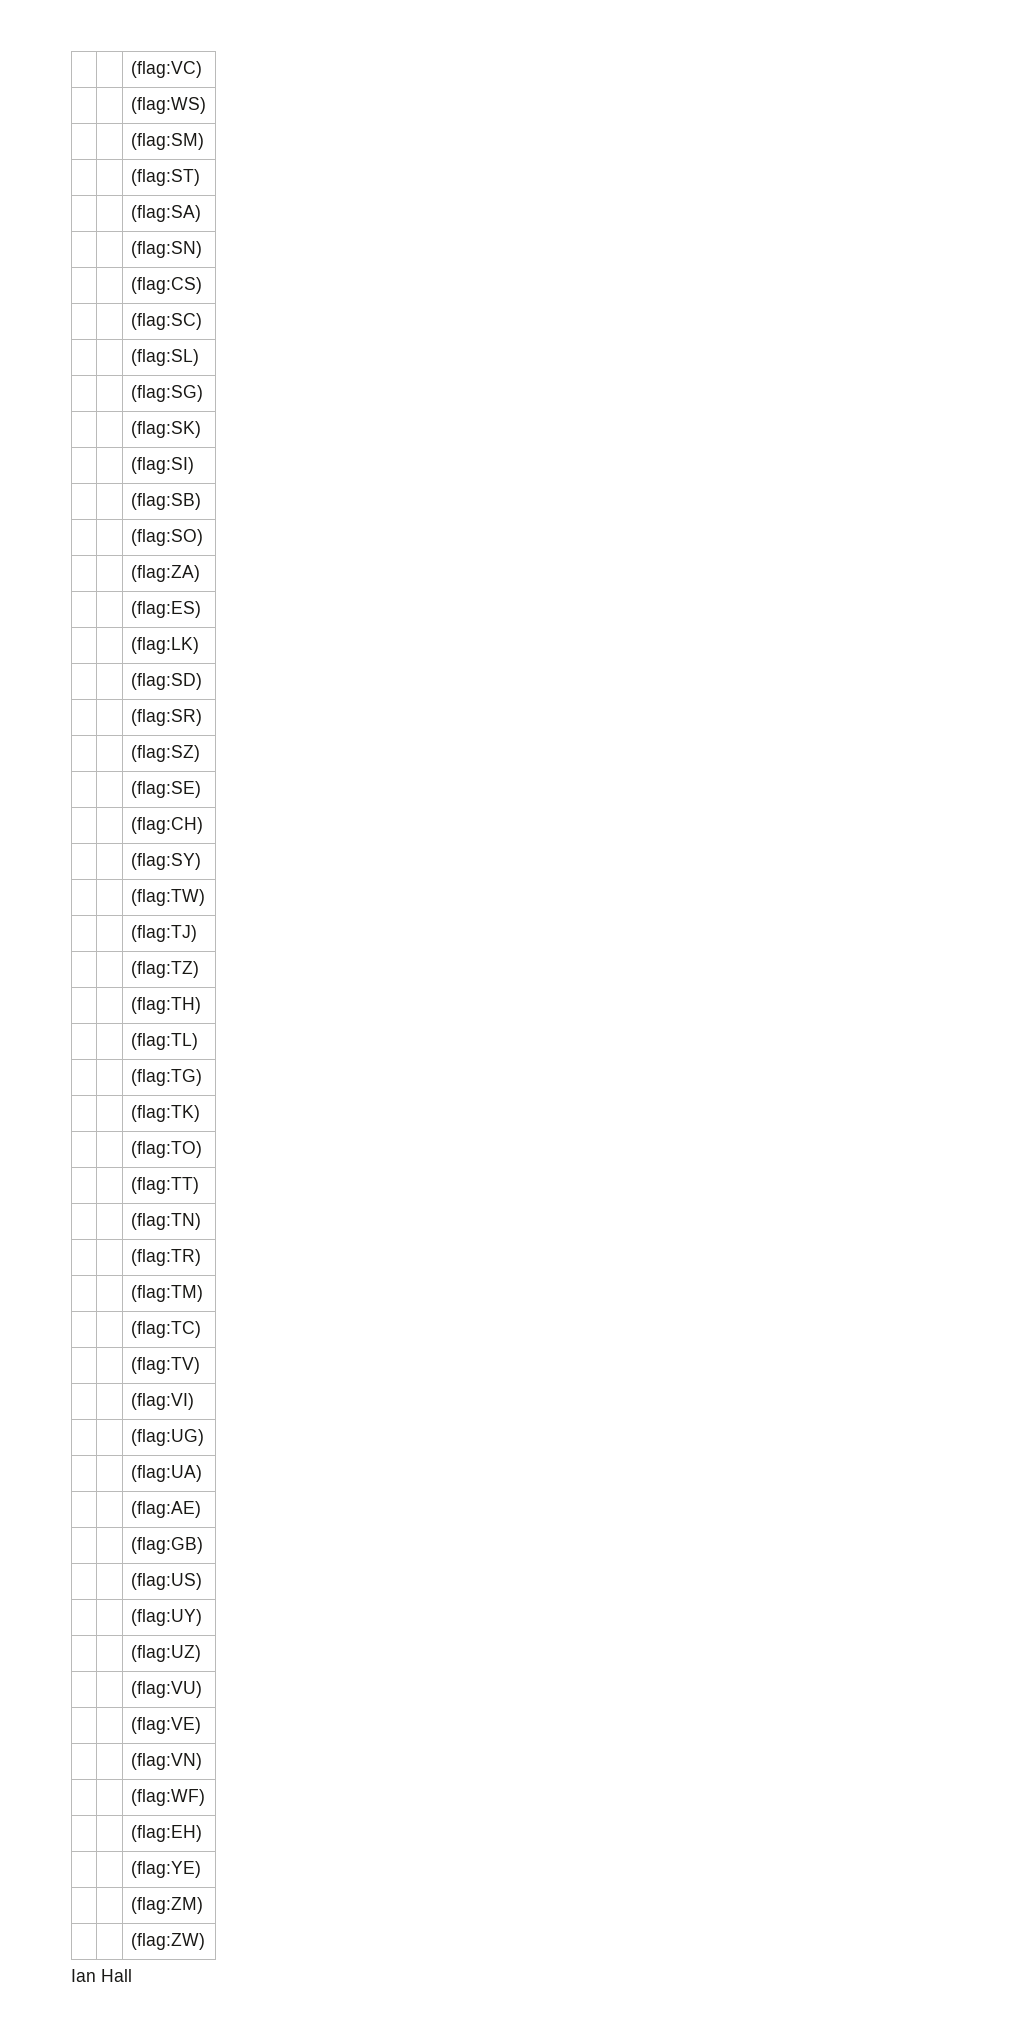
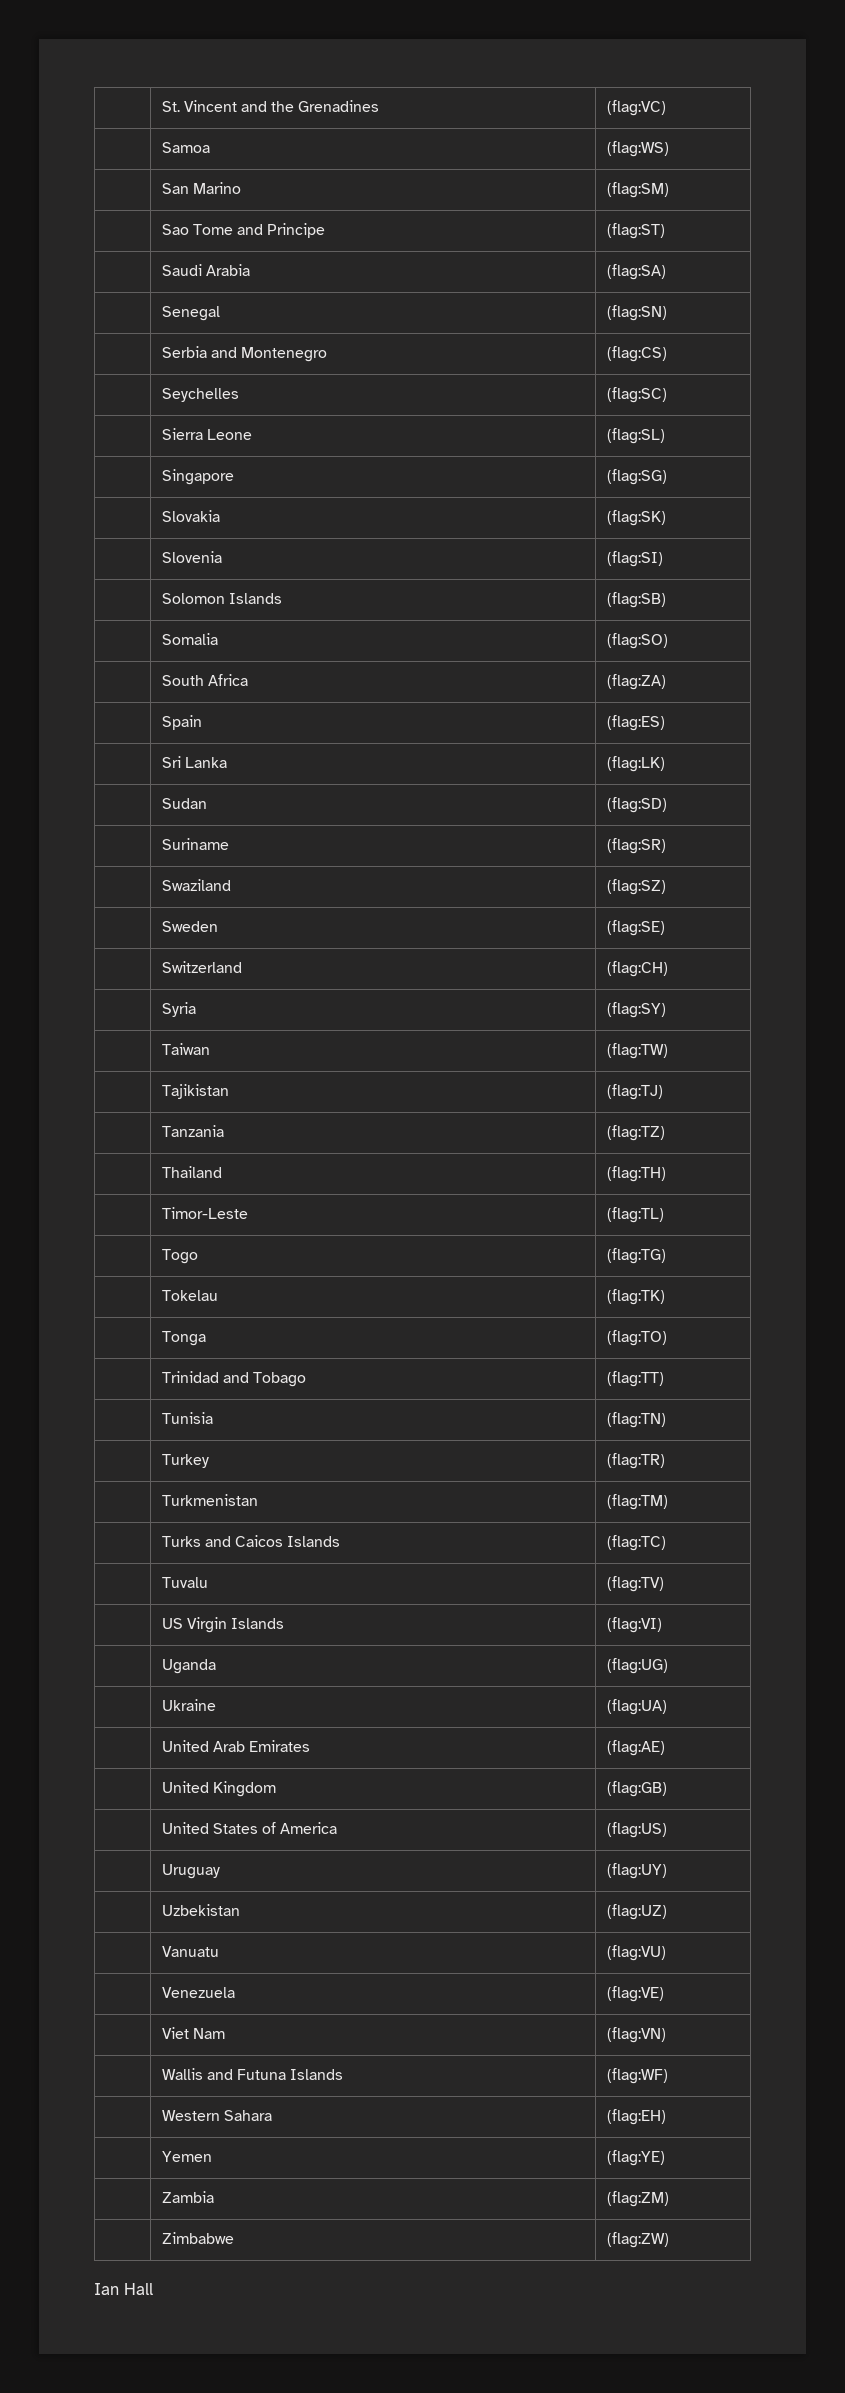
(130, 69) | -> [161,100,380,112] | St. Vincent and the Grenadines
(202, 69) none -> [161,142,210,153] Samoa
(206, 105) none -> [161,182,241,194] San Marino
(204, 141) none -> [161,223,326,238] Sao Tome and Principe
(200, 177) none -> [161,264,250,276] Saudi Arabia
(201, 213) none -> [161,306,220,321] Senegal
(202, 249) none -> [161,346,327,362] Serbia and Montenegro
(202, 285) none -> [161,388,239,402] Seychelles
(202, 321) none -> [161,428,252,440] Sierra Leone
(199, 357) none -> [161,469,234,485] Singapore
(203, 393) none -> [161,510,220,522] Slovakia
(201, 429) none -> [161,551,222,563] Slovenia
(194, 465) none -> [161,593,282,604] Solomon Islands
(201, 501) none -> [161,633,218,645] Somalia
(203, 537) none -> [161,674,248,686] South Africa
(200, 573) none -> [161,715,202,730] Spain
(201, 609) none -> [161,756,227,768] Sri Lanka
(199, 645) none -> [161,798,207,809] Sudan
(202, 681) none -> [161,838,229,850] Suriname
(202, 717) none -> [161,879,231,891] Swaziland
(200, 753) none -> [161,921,218,932] Sweden
(201, 789) none -> [161,961,242,973] Switzerland
(203, 825) none -> [161,1002,196,1017] Syria
(201, 861) none -> [161,1043,210,1055] Taiwan
(205, 897) none -> [161,1084,229,1099] Tajikistan
(197, 933) none -> [161,1125,224,1137] Tanzania
(199, 969) none -> [161,1166,222,1178] Thailand
(201, 1005) none -> [161,1207,248,1219] Timor-Leste
(198, 1041) none -> [161,1249,198,1264] Togo
(202, 1077) none -> [161,1290,218,1301] Tokelau
(200, 1113) none -> [161,1331,206,1346] Tonga
(202, 1149) none -> [161,1371,306,1387] Trinidad and Tobago
(199, 1185) none -> [161,1412,213,1424] Tunisia
(201, 1221) none -> [161,1454,209,1468] Turkey
(201, 1257) none -> [161,1494,258,1506] Turkmenistan
(203, 1293) none -> [161,1535,341,1547] Turks and Caicos Islands
(201, 1329) none -> [161,1577,208,1588] Tuvalu
(200, 1365) none -> [161,1617,284,1633] US Virgin Islands
(194, 1401) none -> [161,1659,216,1674] Uganda
(204, 1437) none -> [161,1699,216,1711] Ukraine
(202, 1473) none -> [161,1740,310,1752] United Arab Emirates
(201, 1509) none -> [161,1781,276,1797] United Kingdom
(203, 1545) none -> [161,1822,338,1834] United States of America
(202, 1581) none -> [161,1864,220,1879] Uruguay
(202, 1617) none -> [161,1904,240,1916] Uzbekistan
(201, 1653) none -> [161,1946,219,1957] Vanuatu
(202, 1689) none -> [161,1987,235,1998] Venezuela
(201, 1725) none -> [161,2027,225,2039] Viet Nam
(202, 1761) none -> [161,2068,344,2080] Wallis and Futuna Islands
(205, 1797) none -> [161,2110,272,2121] Western Sahara
(202, 1833) none -> [161,2151,212,2162] Yemen
(201, 1869) none -> [161,2191,214,2203] Zambia
(203, 1905) none -> [161,2232,234,2244] Zimbabwe

